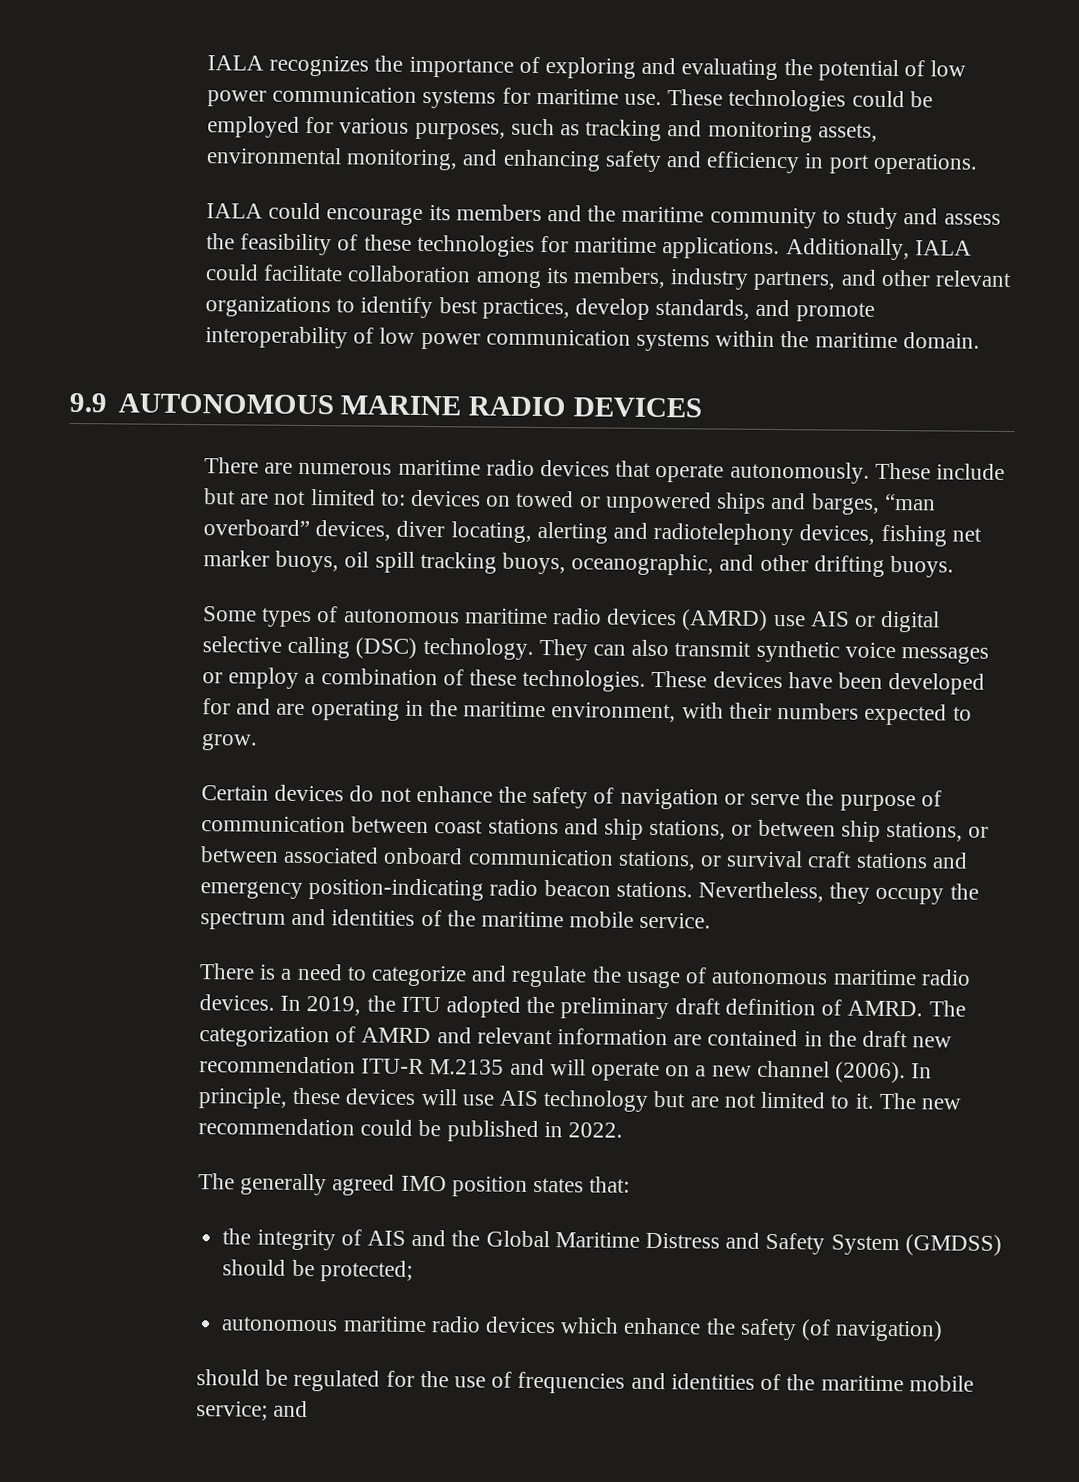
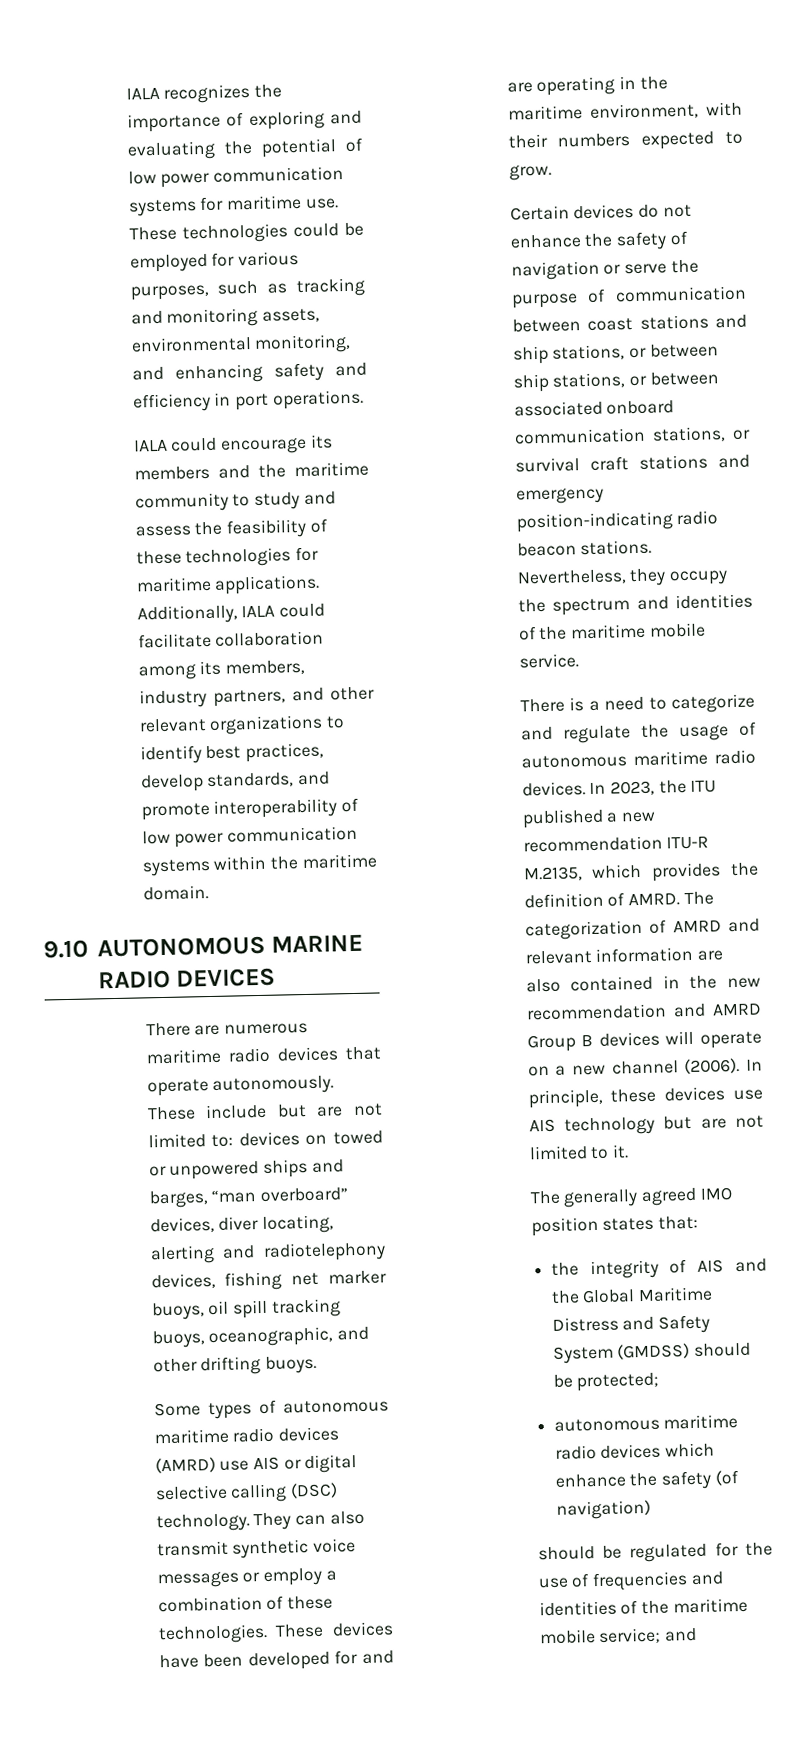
[69,392,107,413] 9.9 -> [43,939,89,959] 9.10
[306,996,362,1016] 2019, -> [609,780,655,796] 2023,
[446,996,721,1020] adopted the preliminary draft -> [521,808,656,829] [522,835,710,853] [523,862,759,882] published a new recommendation ITU-R M.2135, which provides the
(703, 1040) none -> [525,978,561,993] also
[862,1030,953,1048] [198,1056,545,1076] draft new recommendation ITU-R M.2135 and -> [727,977,761,989] [525,1003,762,1021] [526,1031,660,1053] new recommendation and AMRD Group B devices
[420,1088,458,1106] will -> (726, 1094) none
[878,1092,961,1110] [197,1118,624,1143] The new recommendation could be published in 2022. -> (629, 1151) none

